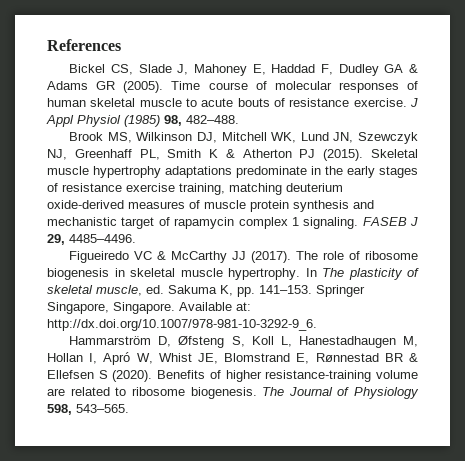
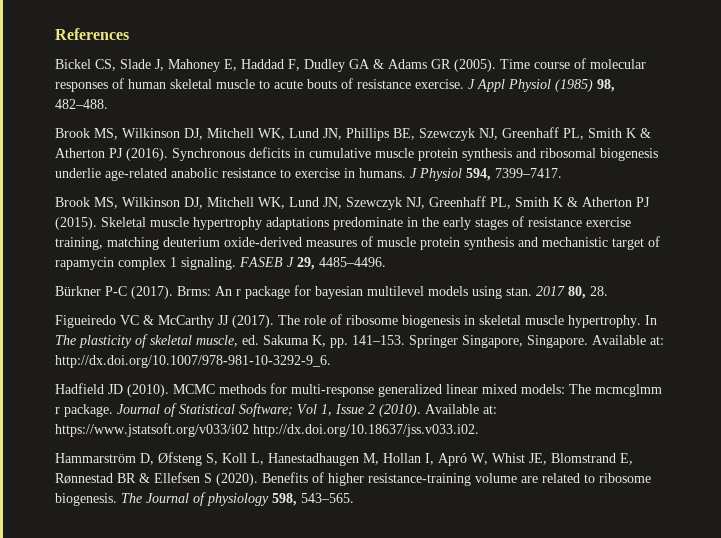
(239, 119) none -> [55,127,651,141] [55,147,658,161] [55,168,562,181] // Brook MS, Wilkinson DJ, Mitchell WK, Lund JN, Phillips BE, Szewczyk NJ, Greenhaff PL, Smith K & Atherton PJ (2016). Synchronous deficits in cumulative muscle protein synthesis and ribosomal biogenesis underlie age-related anabolic resistance to exercise in humans. J Physiol 594, 7399–7417.
(136, 238) none -> [55,285,608,299] // Bürkner P-C (2017). Brms: An r package for bayesian multilevel models using stan. 2017 80, 28.
(317, 325) none -> [55,383,662,397] [55,403,497,417] [55,423,479,437] // Hadfield JD (2010). MCMC methods for multi-response generalized linear mixed models: The mcmcglmm r package. Journal of Statistical Software; Vol 1, Issue 2 (2010). Available at: https://www.jstatsoft.org/v033/i02 http://dx.doi.org/10.18637/jss.v033.i02.
[354,387,419,399] Physiology -> [207,493,269,506] physiology

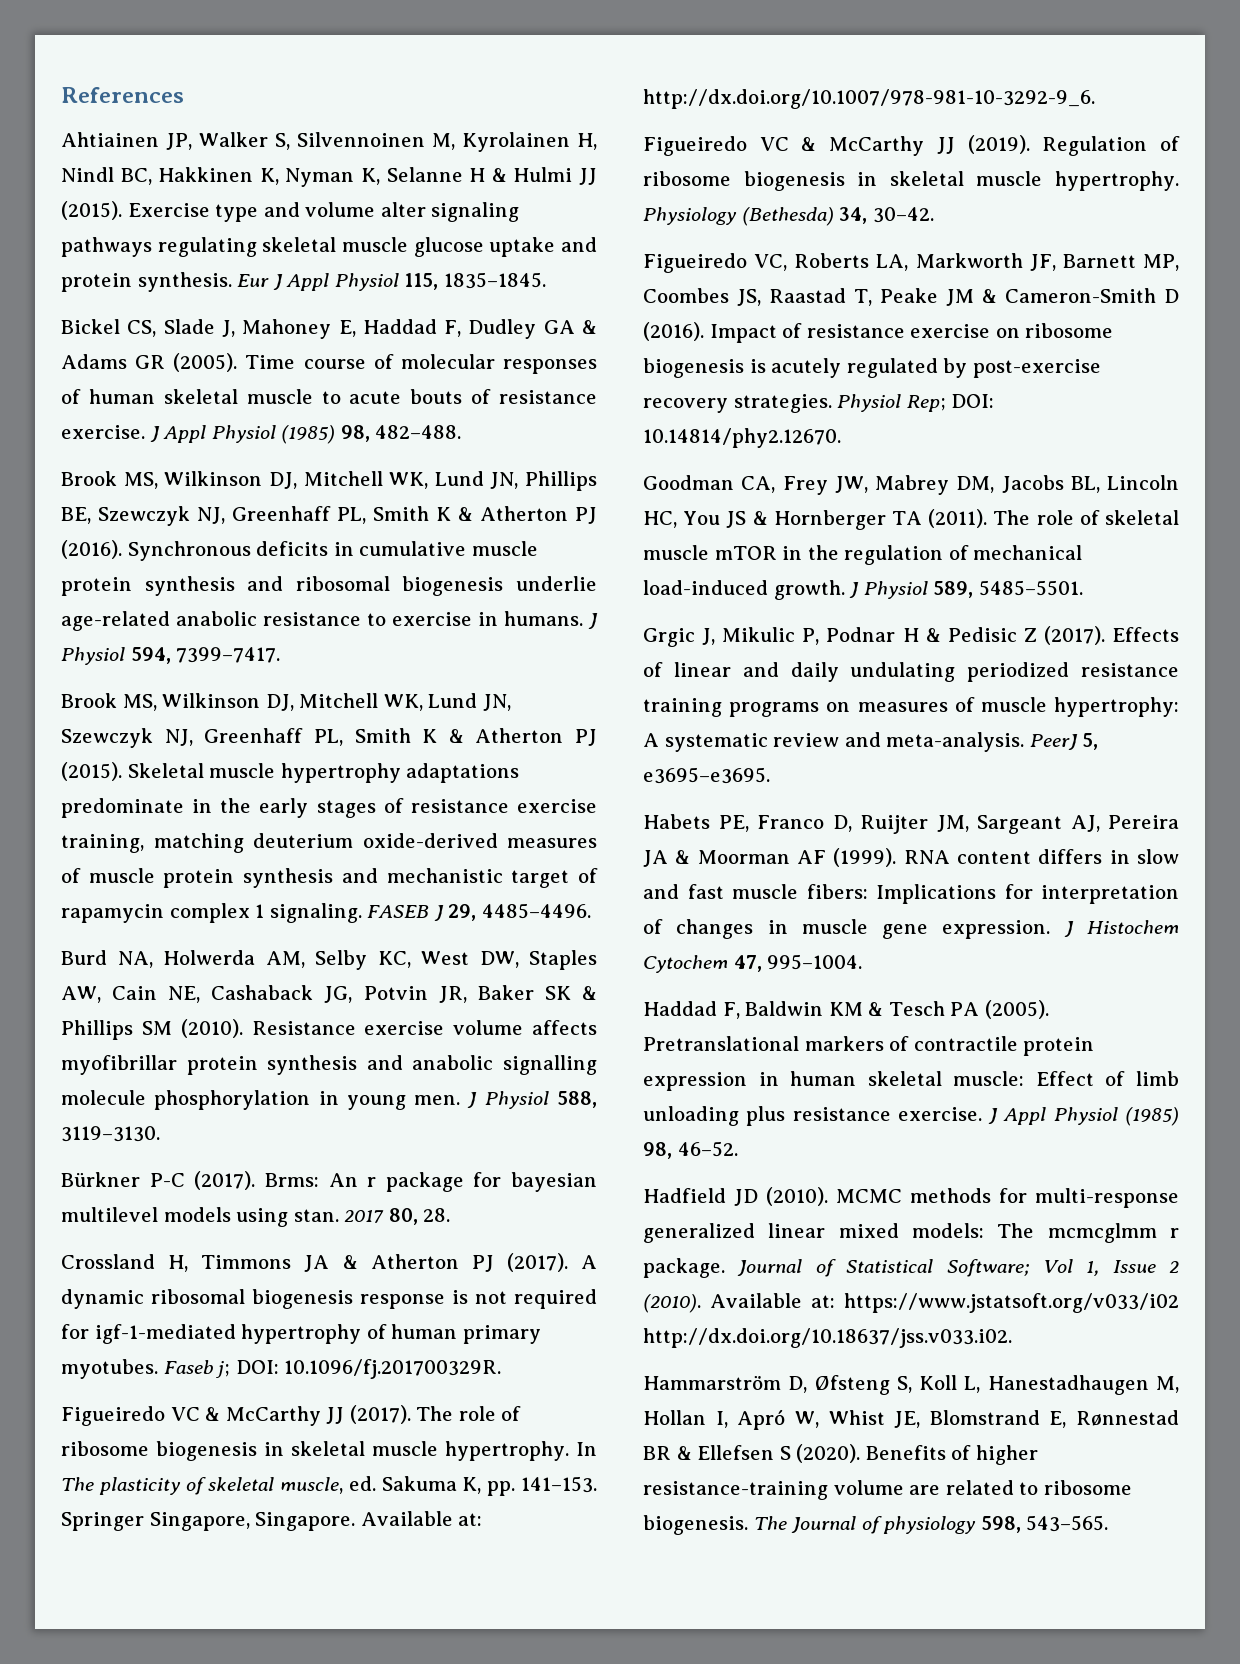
(129, 34) none -> [61,132,597,152] [61,167,598,187] [61,201,520,222] [61,237,597,257] [61,272,546,292] // Ahtiainen JP, Walker S, Silvennoinen M, Kyrolainen H, Nindl BC, Hakkinen K, Nyman K, Selanne H & Hulmi JJ (2015). Exercise type and volume alter signaling pathways regulating skeletal muscle glucose uptake and protein synthesis. Eur J Appl Physiol 115, 1835–1845.
(386, 262) none -> [61,950,597,970] [61,985,597,1003] [61,1019,597,1040] [61,1055,598,1075] [61,1090,597,1110] [61,1126,160,1142] // Burd NA, Holwerda AM, Selby KC, West DW, Staples AW, Cain NE, Cashaback JG, Potvin JR, Baker SK & Phillips SM (2010). Resistance exercise volume affects myofibrillar protein synthesis and anabolic signalling molecule phosphorylation in young men. J Physiol 588, 3119–3130.
(608, 291) none -> [61,1253,597,1272] [61,1289,597,1309] [61,1324,541,1344] [61,1359,502,1379] // Crossland H, Timmons JA & Atherton PJ (2017). A dynamic ribosomal biogenesis response is not required for igf-1-mediated hypertrophy of human primary myotubes. Faseb j; DOI: 10.1096/fj.201700329R.
(331, 361) none -> [643,135,1180,156] [643,171,1180,191] [643,207,934,226] [643,253,1179,273] [643,288,1179,306] [643,322,1114,343] [643,358,1101,378] [643,394,995,413] [643,428,841,448] [643,475,1179,495] [643,509,1179,530] [643,545,1083,565] [643,580,1083,600] [643,626,1179,647] [643,662,1179,682] [643,697,1179,717] [643,732,1099,752] [643,767,770,784] [643,814,1179,834] [643,848,1179,867] [643,884,1179,904] [643,919,1179,939] [643,954,863,973] [643,1000,1049,1019] [643,1036,1095,1056] [643,1071,1179,1091] [643,1106,1179,1126] [643,1141,738,1159] // Figueiredo VC & McCarthy JJ (2019). Regulation of ribosome biogenesis in skeletal muscle hypertrophy. Physiology (Bethesda) 34, 30–42. // Figueiredo VC, Roberts LA, Markworth JF, Barnett MP, Coombes JS, Raastad T, Peake JM & Cameron-Smith D (2016). Impact of resistance exercise on ribosome biogenesis is acutely regulated by post-exercise recovery strategies. Physiol Rep; DOI: 10.14814/phy2.12670. // Goodman CA, Frey JW, Mabrey DM, Jacobs BL, Lincoln HC, You JS & Hornberger TA (2011). The role of skeletal muscle mTOR in the regulation of mechanical load-induced growth. J Physiol 589, 5485–5501. // Grgic J, Mikulic P, Podnar H & Pedisic Z (2017). Effects of linear and daily undulating periodized resistance training programs on measures of muscle hypertrophy: A systematic review and meta-analysis. PeerJ 5, e3695–e3695. // Habets PE, Franco D, Ruijter JM, Sargeant AJ, Pereira JA & Moorman AF (1999). RNA content differs in slow and fast muscle fibers: Implications for interpretation of changes in muscle gene expression. J Histochem Cytochem 47, 995–1004. // Haddad F, Baldwin KM & Tesch PA (2005). Pretranslational markers of contractile protein expression in human skeletal muscle: Effect of limb unloading plus resistance exercise. J Appl Physiol (1985) 98, 46–52.

